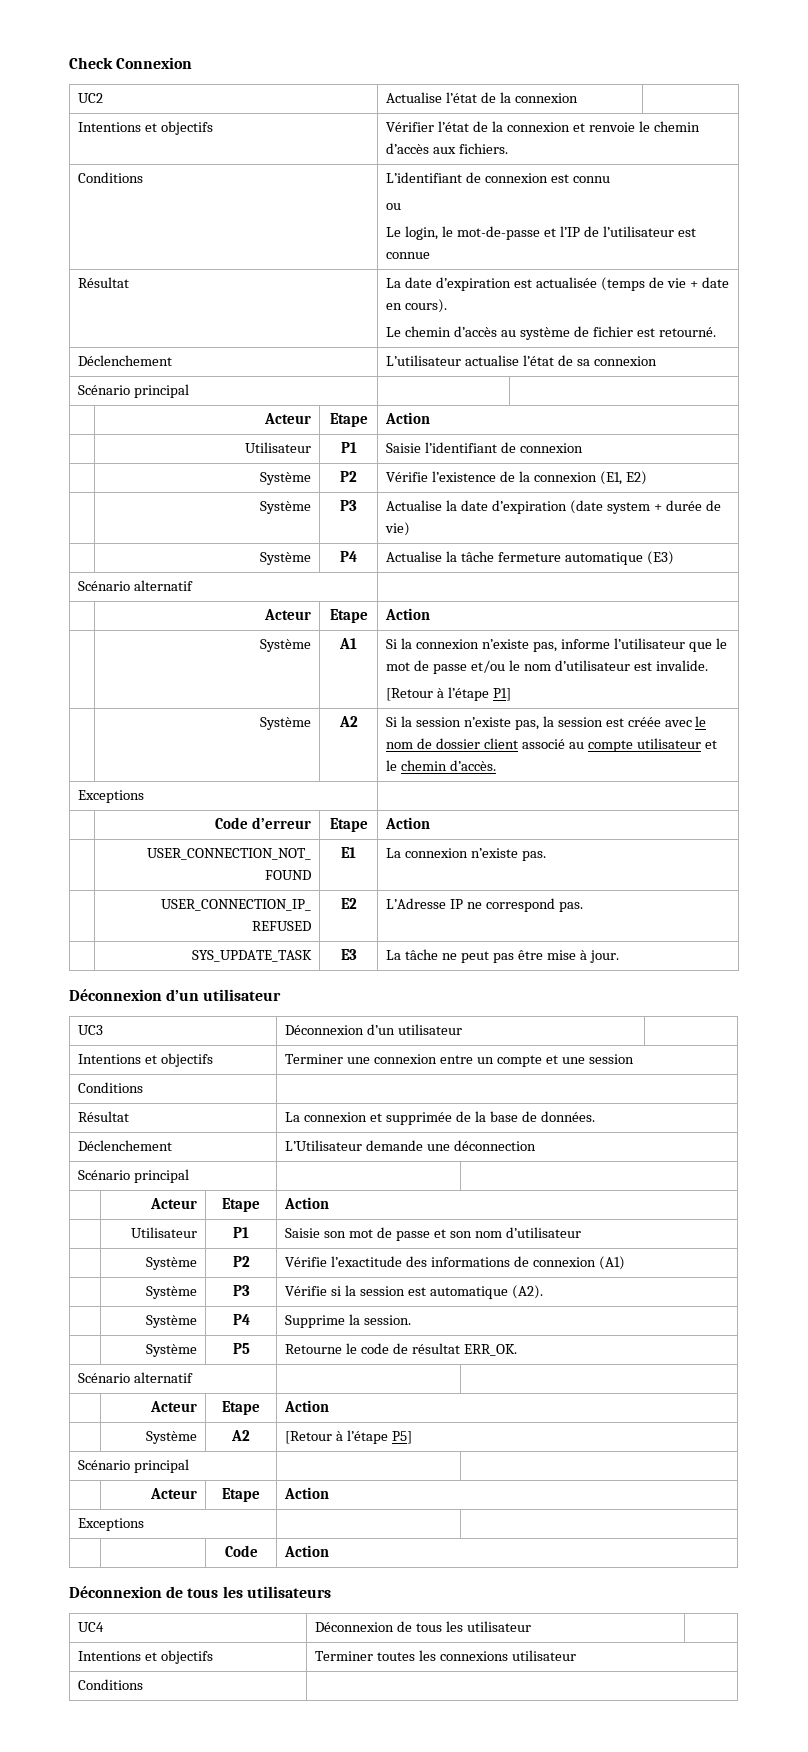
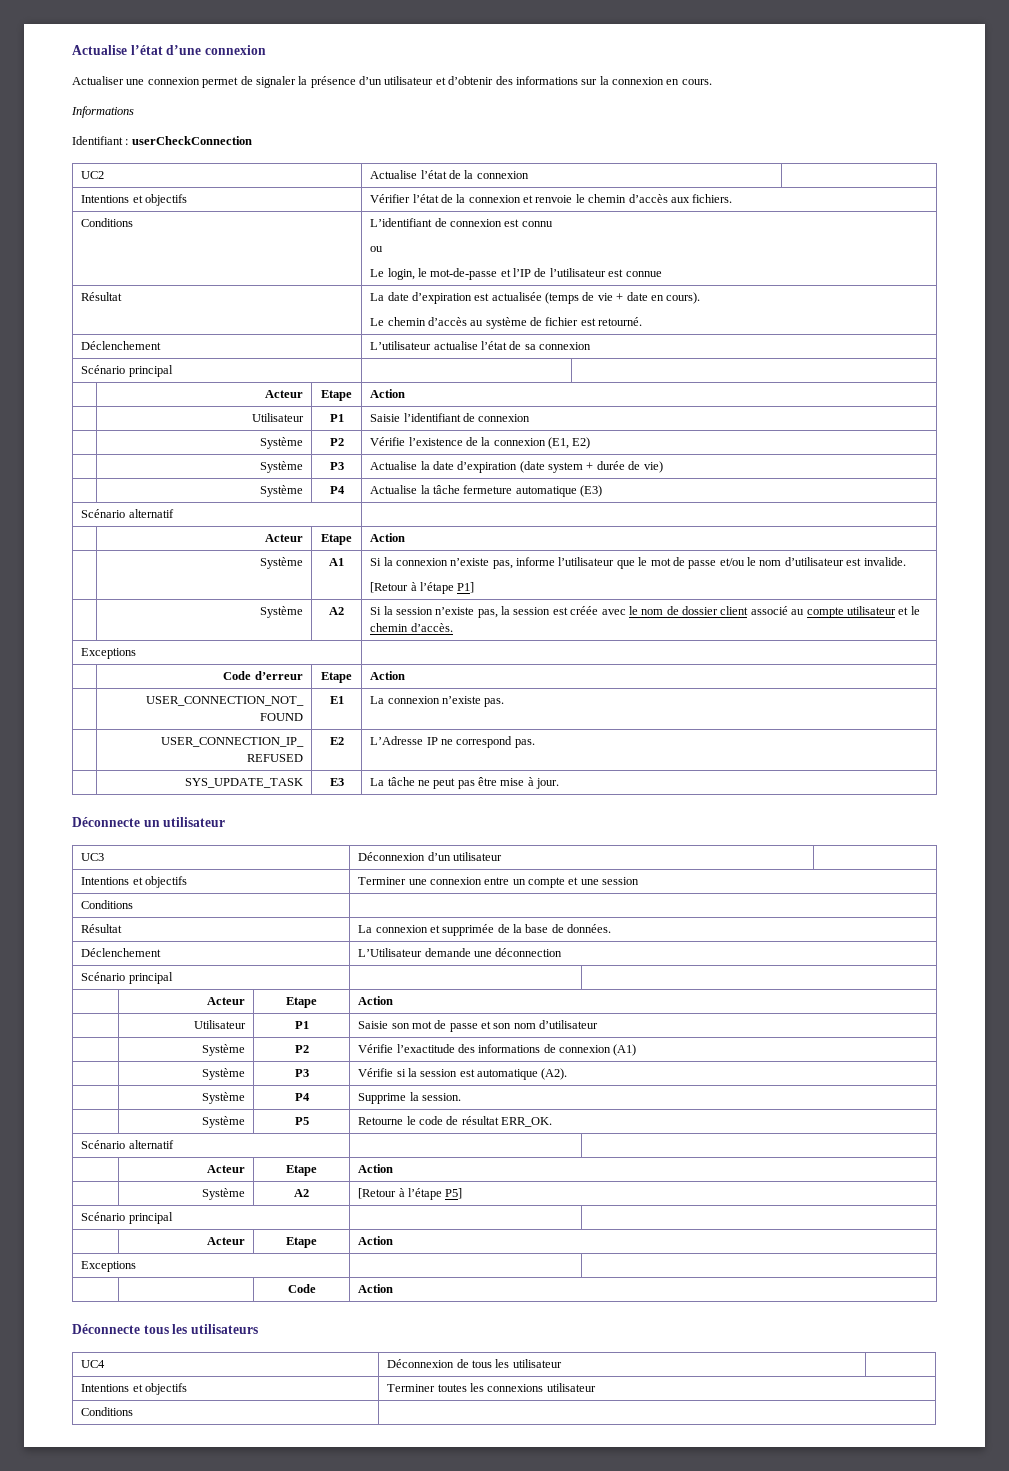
[69,57,193,69] Check Connexion -> [72,45,266,55] [72,76,712,88] [71,106,134,118] [72,136,252,145] Actualise l’état d’une connexion // Actualiser une connexion permet de signaler la présence d’un utilisateur et d’obtenir des informations sur la connexion en cours. // Informations // Identifiant : userCheckConnection
[69,989,200,1001] Déconnexion d’un -> [72,817,160,827] Déconnecte un
[69,1586,184,1598] Déconnexion de -> [72,1324,140,1334] Déconnecte

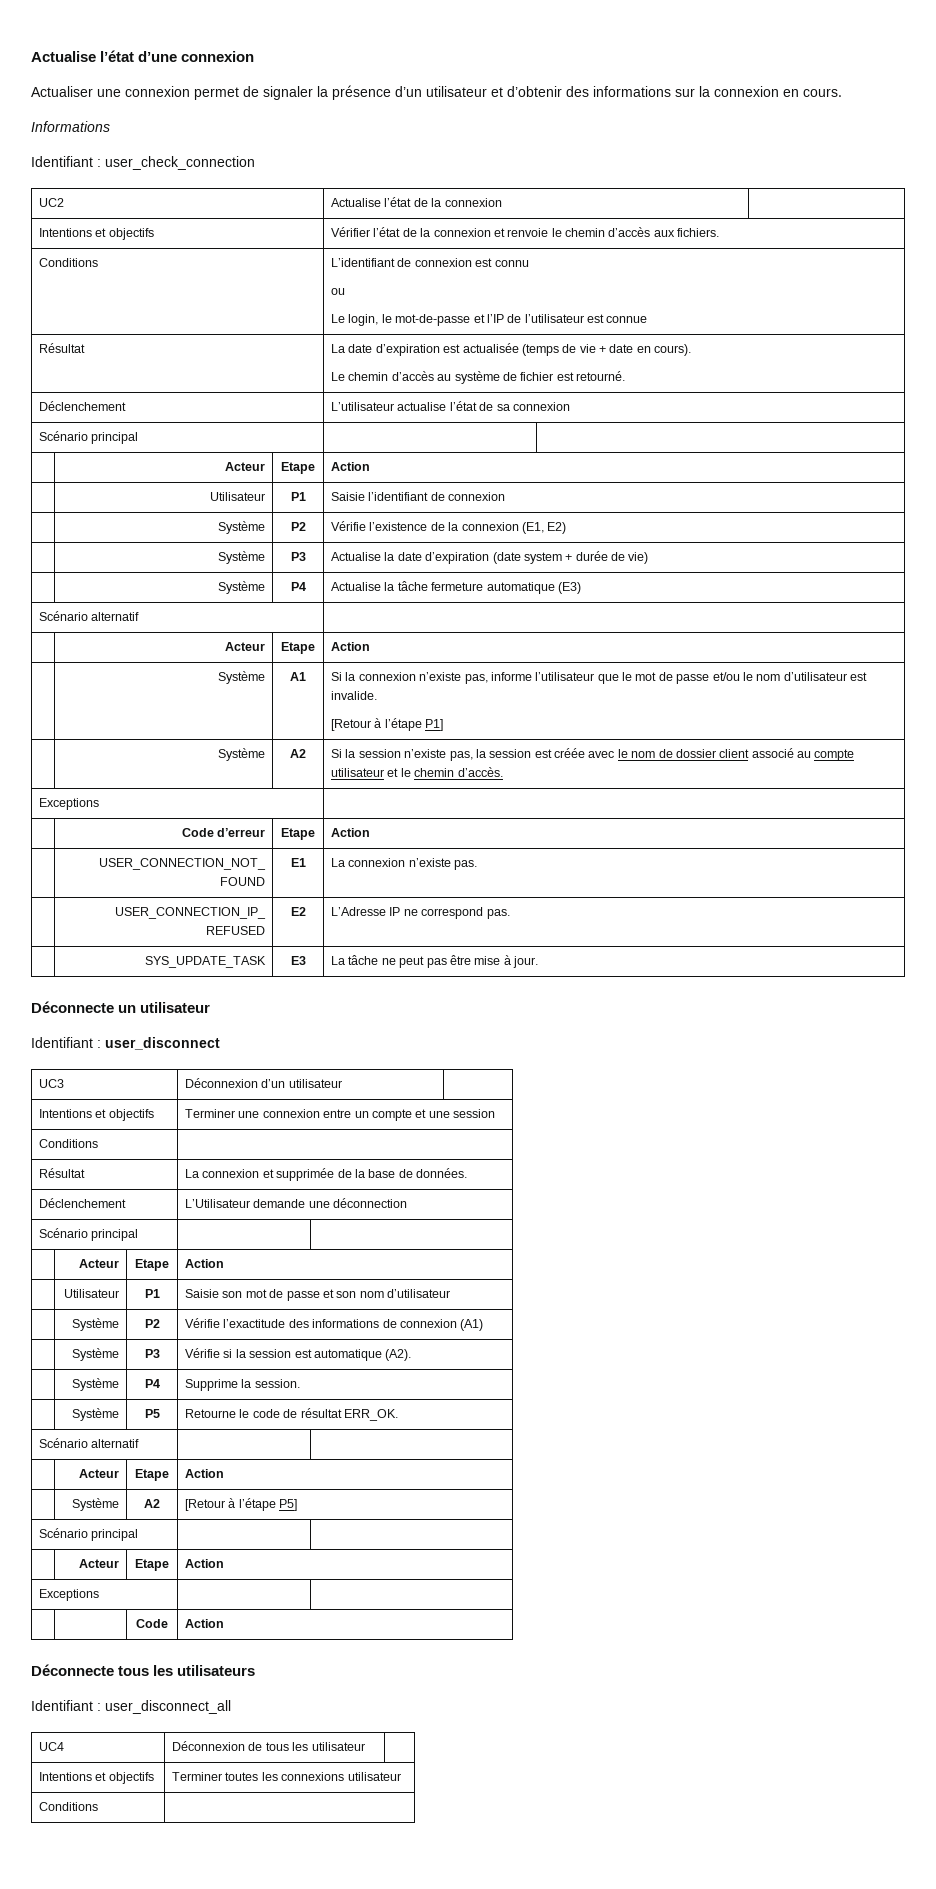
[131,136,252,145] userCheckConnection -> [105,156,255,170] user_check_connection
(226, 822) none -> [31,1037,220,1050] // Identifiant : user_disconnect
(258, 1329) none -> [31,1700,231,1714] // Identifiant : user_disconnect_all

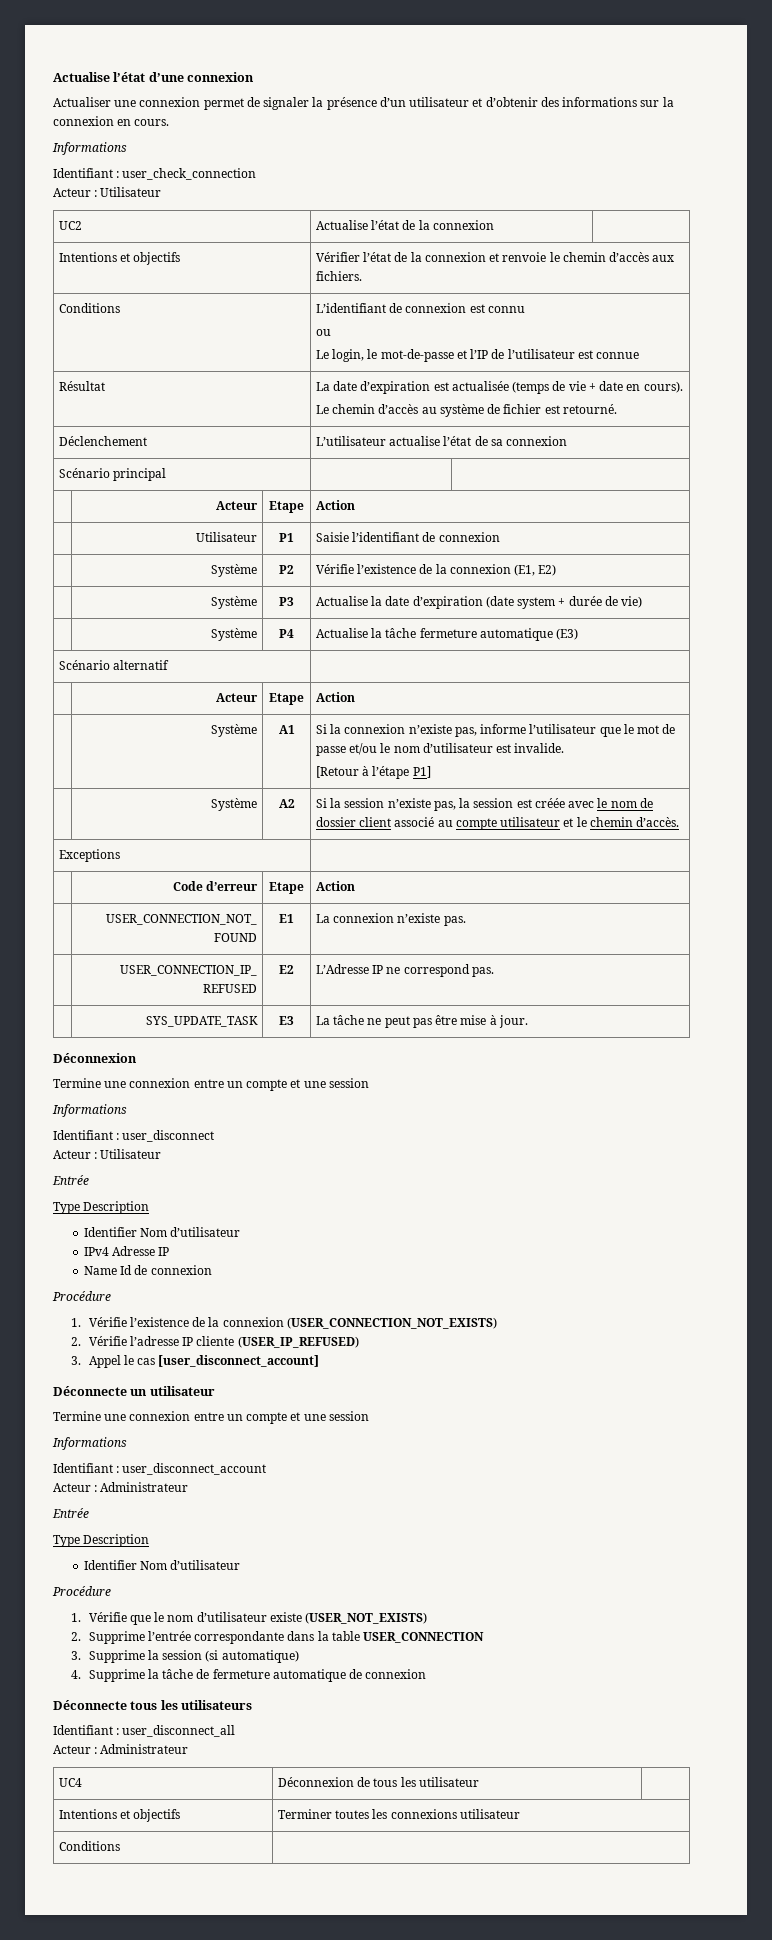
(255, 163) none -> [53,187,162,197] // Acteur : Utilisateur
[31,1001,211,1013] [31,1037,220,1050] [39,1079,65,1088] [185,1078,342,1088] [39,1109,154,1121] [185,1109,496,1121] [39,1139,99,1148] [39,1168,86,1178] [185,1168,468,1181] [39,1198,127,1208] [185,1198,408,1208] [39,1228,139,1241] [78,1259,119,1268] [135,1259,169,1271] [185,1259,225,1268] [63,1289,119,1298] [144,1289,160,1298] [185,1289,451,1301] [71,1318,119,1331] [144,1319,160,1328] [185,1318,484,1331] [71,1348,119,1361] [144,1349,160,1358] [185,1348,412,1361] [71,1378,119,1391] [144,1379,160,1388] [185,1379,300,1391] [71,1408,119,1421] [144,1409,160,1418] [185,1408,398,1421] [39,1438,140,1448] [78,1469,119,1478] [135,1469,169,1481] [185,1469,225,1478] [71,1498,119,1511] [144,1499,160,1508] [185,1498,298,1511] [39,1528,139,1541] [78,1559,119,1568] [135,1559,169,1571] [185,1559,225,1568] [39,1589,100,1601] [136,1619,168,1628] [185,1619,225,1628] Déconnecte un utilisateur // Identifiant : user_disconnect // UC3 | Déconnexion d’un utilisateur | // Intentions et objectifs | Terminer une connexion entre un compte et une session // Conditions | // Résultat | La connexion et supprimée de la base de données. // Déclenchement | L’Utilisateur demande une déconnection // Scénario principal | | // | Acteur | Etape | Action // | Utilisateur | P1 | Saisie son mot de passe et son nom d’utilisateur // | Système | P2 | Vérifie l’exactitude des informations de connexion (A1) // | Système | P3 | Vérifie si la session est automatique (A2). // | Système | P4 | Supprime la session. // | Système | P5 | Retourne le code de résultat ERR_OK. // Scénario alternatif | | // | Acteur | Etape | Action // | Système | A2 | [Retour à l’étape P5] // Scénario principal | | // | Acteur | Etape | Action // Exceptions | | // | | Code | Action -> [53,1053,137,1063] [53,1078,369,1091] [52,1104,127,1117] [53,1130,215,1142] [53,1149,162,1159] [52,1175,89,1185] [53,1201,150,1214] [83,1227,241,1237] [83,1246,170,1256] [83,1265,212,1275] [52,1291,111,1301] [70,1317,497,1329] [70,1336,359,1348] [70,1355,320,1368] [53,1386,215,1396] [53,1411,369,1424] [52,1437,127,1450] [53,1463,267,1475] [53,1482,189,1492] [52,1508,89,1518] [53,1534,150,1547] [83,1560,241,1570] [52,1586,111,1596] [70,1612,427,1625] [70,1631,484,1644] [70,1650,299,1663] [70,1669,427,1682] Déconnexion // Termine une connexion entre un compte et une session // Informations // Identifiant : user_disconnect // Acteur : Utilisateur // Entrée // Type Description // Identifier Nom d’utilisateur // IPv4 Adresse IP // Name Id de connexion // Procédure // 1. Vérifie l’existence de la connexion (USER_CONNECTION_NOT_EXISTS) // 2. Vérifie l’adresse IP cliente (USER_IP_REFUSED) // 3. Appel le cas [user_disconnect_account] // Déconnecte un utilisateur // Termine une connexion entre un compte et une session // Informations // Identifiant : user_disconnect_account // Acteur : Administrateur // Entrée // Type Description // Identifier Nom d’utilisateur // Procédure // 1. Vérifie que le nom d’utilisateur existe (USER_NOT_EXISTS) // 2. Supprime l’entrée correspondante dans la table USER_CONNECTION // 3. Supprime la session (si automatique) // 4. Supprime la tâche de fermeture automatique de connexion
(231, 1707) none -> [53,1744,189,1754] // Acteur : Administrateur

